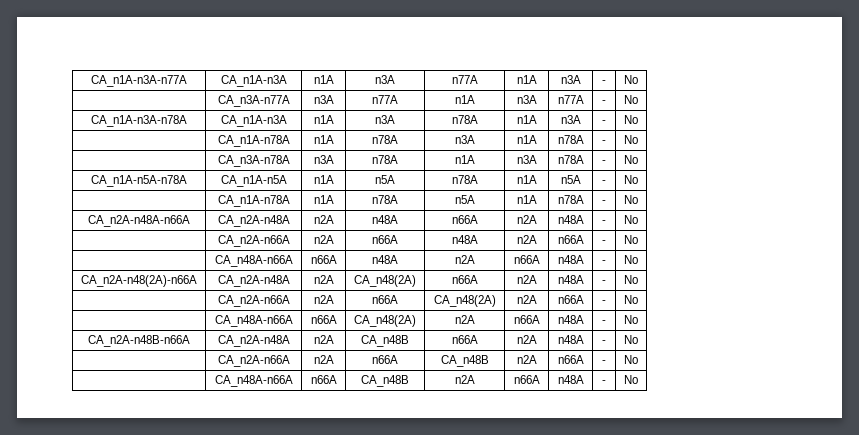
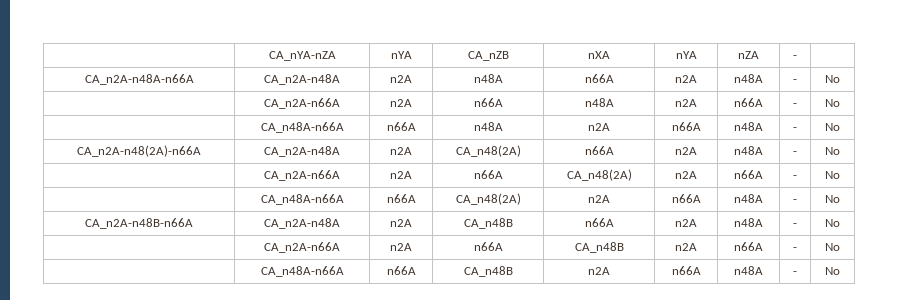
[91,75,187,87] [220,75,287,87] [313,75,334,84] [375,75,395,84] [451,75,478,84] [516,75,537,84] [560,75,581,84] [602,80,606,84] [624,75,638,84] [217,95,290,107] [313,95,334,104] [372,95,398,104] [454,95,475,104] [516,95,537,104] [557,95,584,104] [602,100,606,104] [624,95,638,104] [91,115,187,127] [220,115,287,127] [313,115,334,124] [375,115,395,124] [451,115,478,124] [516,115,537,124] [560,115,581,124] [602,120,606,124] [624,115,638,124] [217,135,290,147] [313,135,334,144] [372,135,398,144] [454,135,475,144] [516,135,537,144] [557,135,584,144] [602,140,606,144] [624,135,638,144] [217,155,290,167] [313,155,334,164] [372,155,398,164] [454,155,475,164] [516,155,537,164] [557,155,584,164] [602,160,606,164] [624,155,638,164] [91,175,187,187] [220,175,287,187] [313,175,334,184] [375,175,395,184] [451,175,478,184] [516,175,537,184] [560,175,581,184] [602,180,606,184] [624,175,638,184] [217,195,290,207] [313,195,334,204] [372,195,398,204] [454,195,475,204] [516,195,537,204] [557,195,584,204] [602,200,606,204] [624,195,638,204] CA_n1A-n3A-n77A | CA_n1A-n3A | n1A | n3A | n77A | n1A | n3A | - | No // | CA_n3A-n77A | n3A | n77A | n1A | n3A | n77A | - | No // CA_n1A-n3A-n78A | CA_n1A-n3A | n1A | n3A | n78A | n1A | n3A | - | No // | CA_n1A-n78A | n1A | n78A | n3A | n1A | n78A | - | No // | CA_n3A-n78A | n3A | n78A | n1A | n3A | n78A | - | No // CA_n1A-n5A-n78A | CA_n1A-n5A | n1A | n5A | n78A | n1A | n5A | - | No // | CA_n1A-n78A | n1A | n78A | n5A | n1A | n78A | - | No -> [268,51,336,61] [390,51,412,59] [467,51,509,61] [588,51,610,59] [675,51,697,59] [738,51,759,59] [793,55,797,59] | CA_nYA-nZA | nYA | CA_nZB | nXA | nYA | nZA | - |

